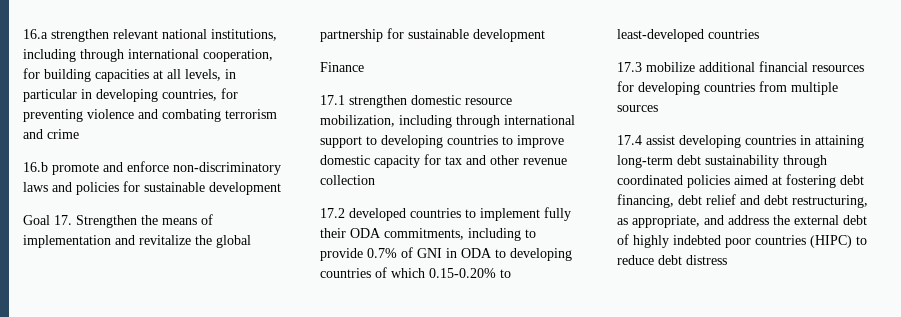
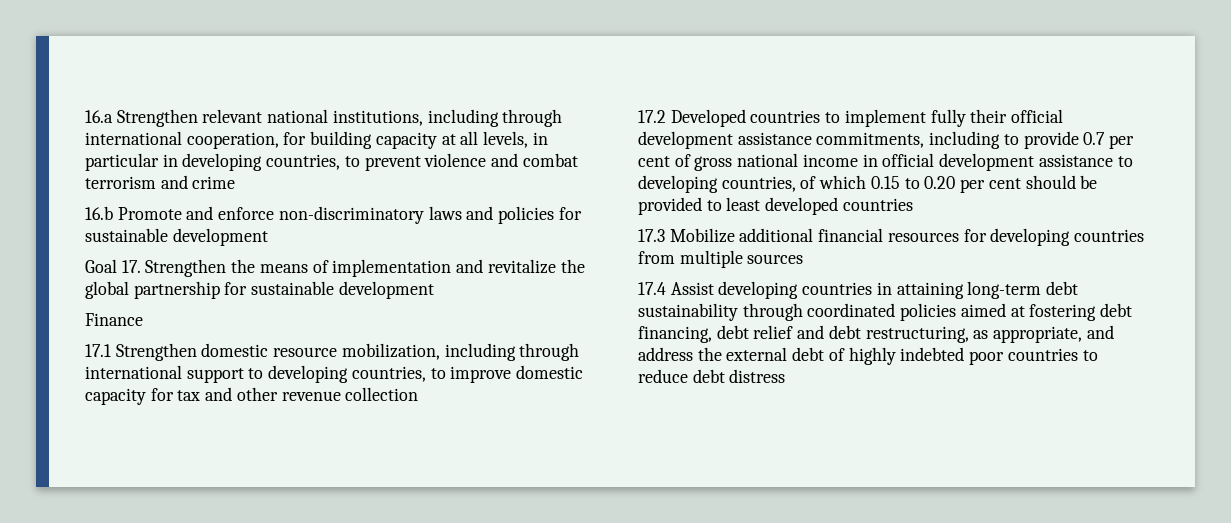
[51,29,109,42] strengthen -> [116,109,198,127] Strengthen
[95,69,149,82] capacities -> [375,132,437,149] capacity
[221,88,238,99] [23,109,83,122] for preventing -> [344,156,421,171] to prevent
[162,109,221,122] combating -> [522,153,578,167] combat
[52,163,99,175] promote -> [117,207,182,220] Promote
[349,95,407,108] strengthen -> [115,343,197,361] Strengthen
[447,135,498,145] countries -> [351,366,426,382] countries,
[349,208,406,221] developed -> [670,109,746,127] Developed
[350,228,381,238] ODA -> [1011,109,1064,123] [638,131,812,149] official development assistance
[367,247,572,261] [320,268,371,278] 0.7% of GNI in ODA to developing countries -> [1083,132,1135,149] [638,153,1133,171] [638,175,796,193] 0.7 per cent of gross national income in official development assistance to developing countries,
[429,268,511,278] [617,29,704,42] 0.15-0.20% to least-developed -> [870,175,1098,193] [638,197,839,215] 0.15 to 0.20 per cent should be provided to least developed
[646,62,695,72] mobilize -> [669,228,735,243] Mobilize
[646,135,675,145] assist -> [670,282,714,295] Assist
[810,235,852,248] (HIPC) -> (1078, 354) none

